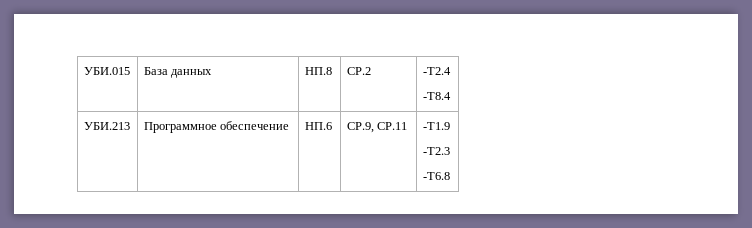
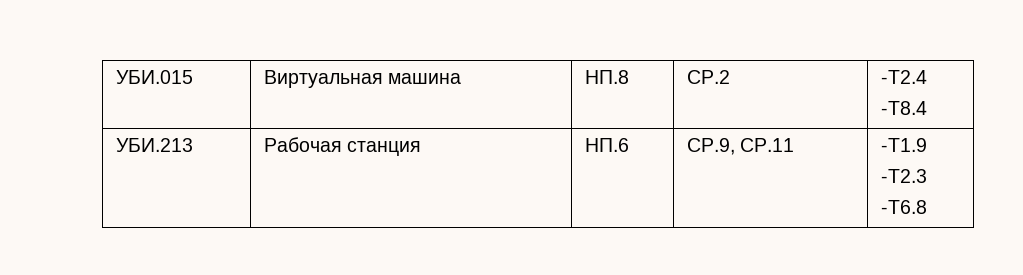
[143,67,213,78] База данных -> [263,70,462,88] Виртуальная машина
[143,121,290,133] Программное обеспечение -> [263,137,422,156] Рабочая станция

